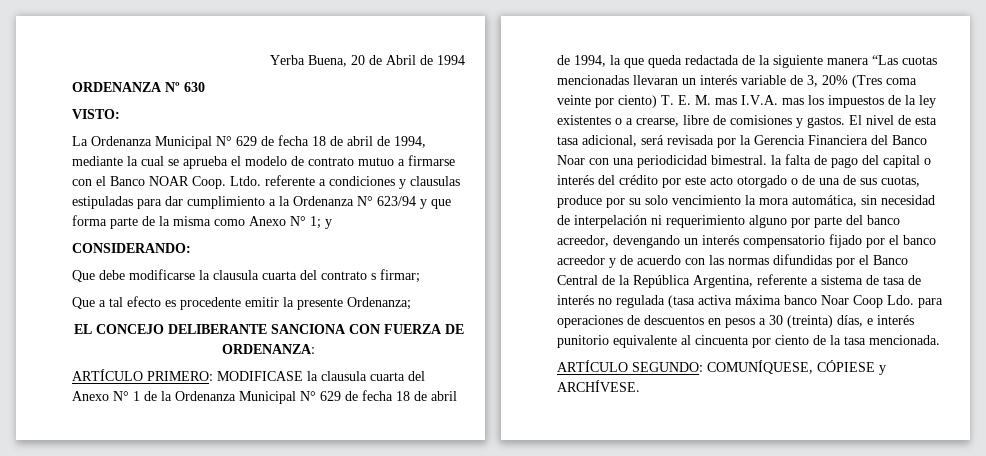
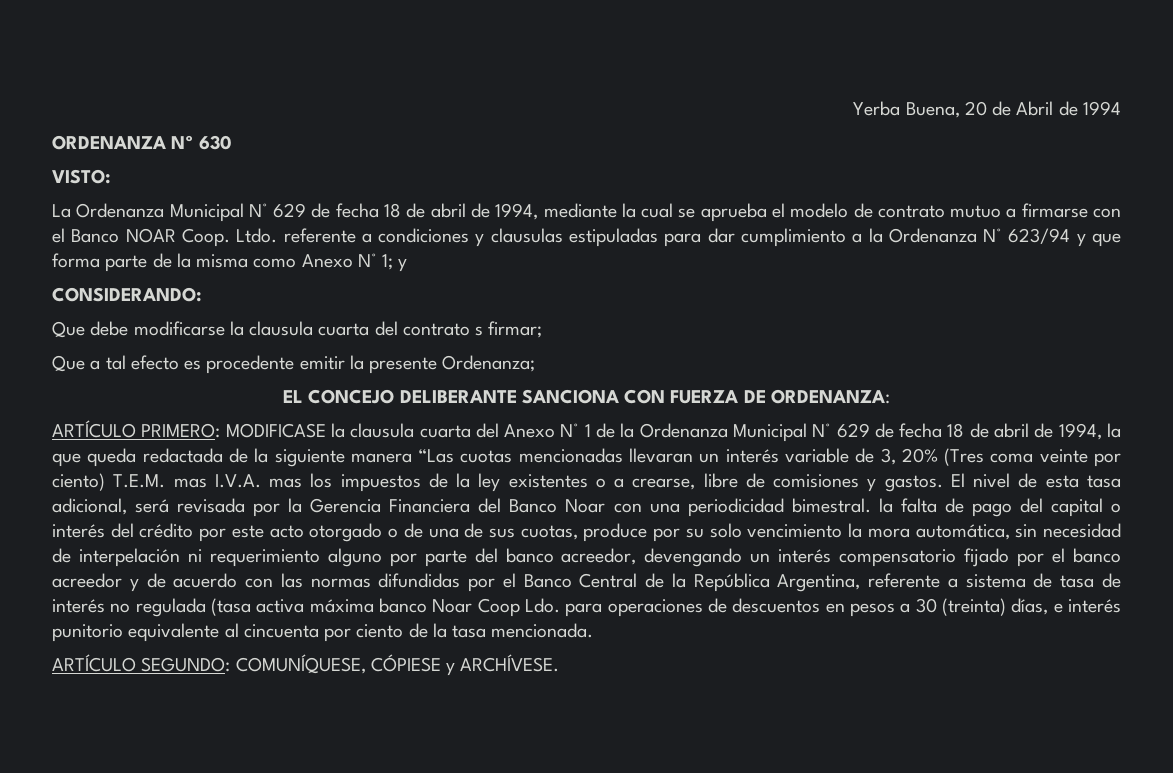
[661,95,711,105] T. E. M. -> [113,474,166,488] T.E.M.

